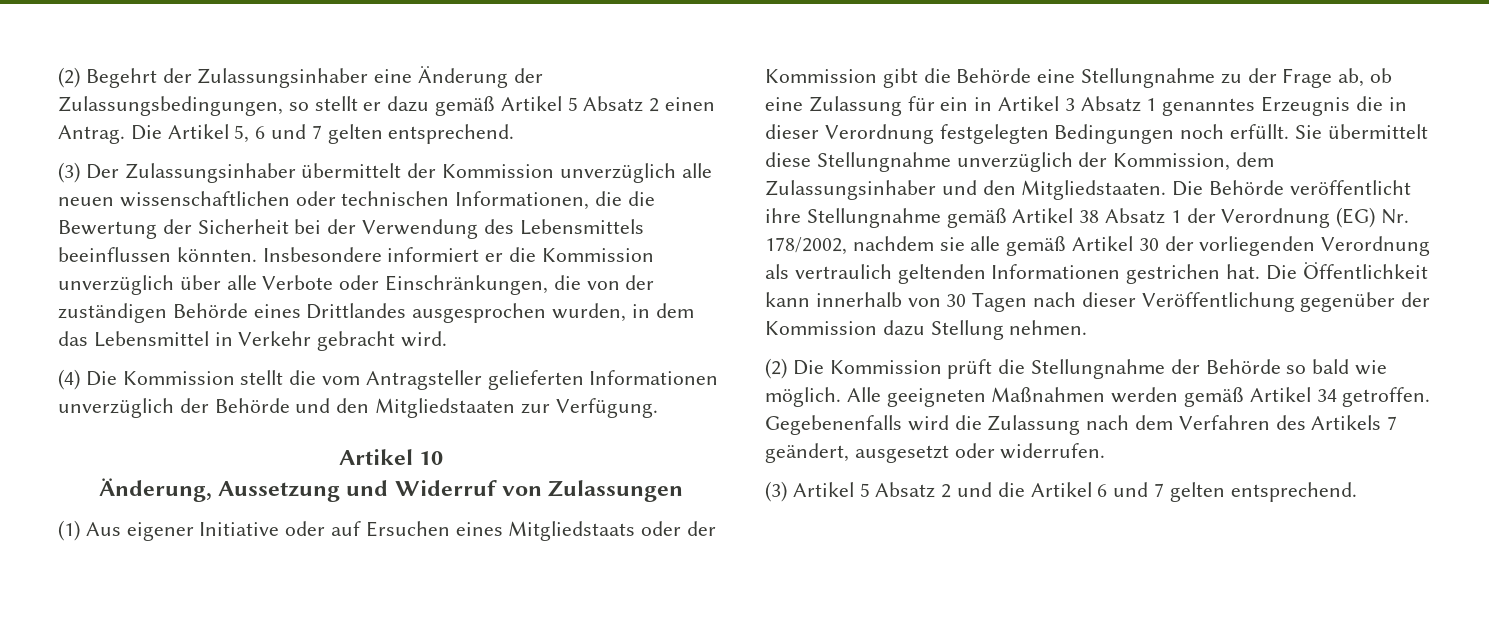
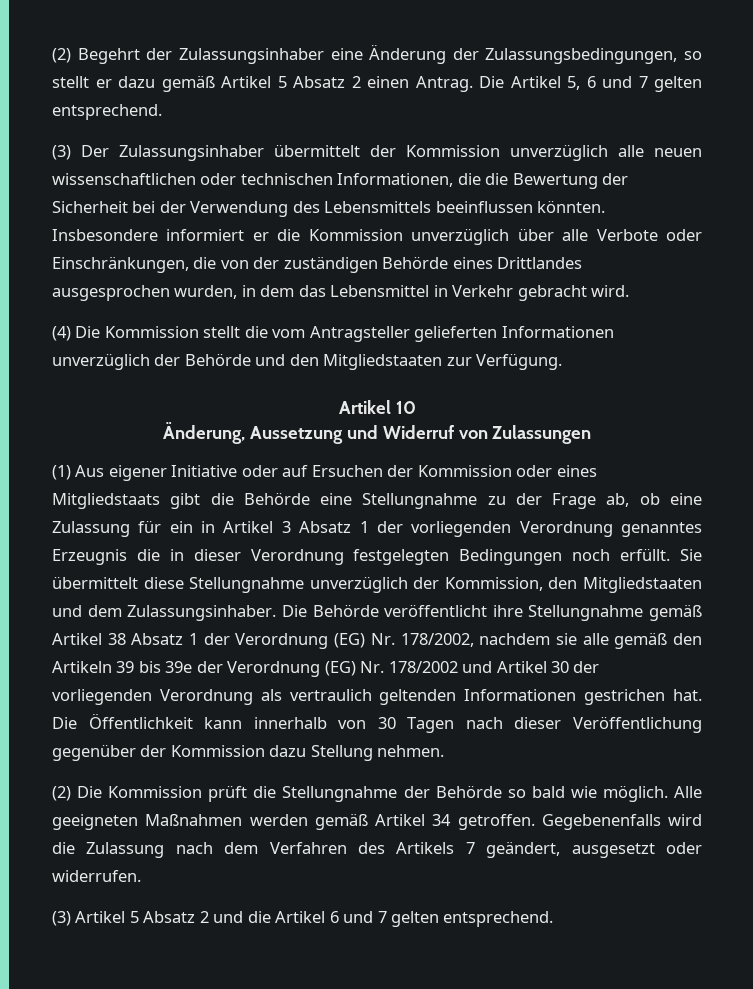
[455,521,717,541] [765,69,877,83] eines Mitgliedstaats oder der Kommission -> [387,465,597,477] [52,493,160,509] der Kommission oder eines Mitgliedstaats
(1157, 104) none -> [376,521,613,537] der vorliegenden Verordnung
[1236,152,1275,167] [765,180,1167,200] dem Zulassungsinhaber und den Mitgliedstaaten. -> [548,577,702,593] [52,605,277,621] den Mitgliedstaaten und dem Zulassungsinhaber.
(1067, 246) none -> [673,633,703,645] [52,661,493,677] den Artikeln 39 bis 39e der Verordnung (EG) Nr. 178/2002 und

